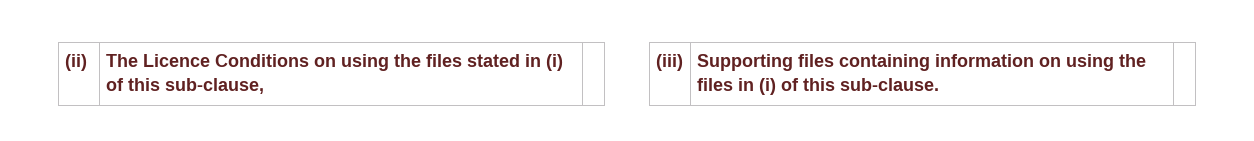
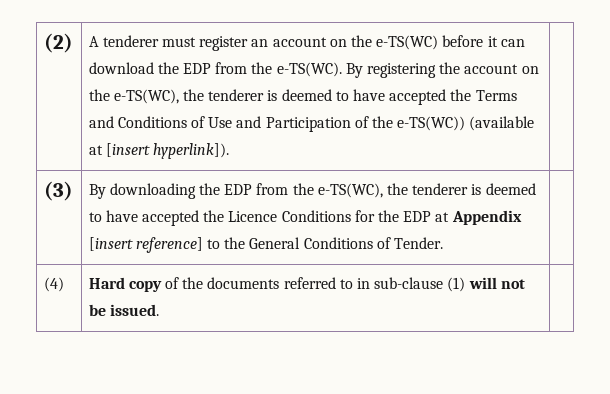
[64,54,87,71] [105,54,563,71] [105,78,264,94] [655,54,683,71] [696,54,1146,71] [696,78,939,95] (ii) | The Licence Conditions on using the files stated in (i) of this sub-clause, | // (iii) | Supporting files containing information on using the files in (i) of this sub-clause. -> [43,33,73,53] [88,35,525,51] [88,62,539,78] [88,89,517,105] [88,116,535,132] [88,143,230,159] [43,181,73,201] [88,183,536,199] [88,210,522,226] [88,237,444,253] [43,277,64,292] [88,277,525,292] [88,304,159,316] (2) | A tenderer must register an account on the e-TS(WC) before it can download the EDP from the e-TS(WC). By registering the account on the e-TS(WC), the tenderer is deemed to have accepted the Terms and Conditions of Use and Participation of the e-TS(WC)) (available at [insert hyperlink]). | // (3) | By downloading the EDP from the e-TS(WC), the tenderer is deemed to have accepted the Licence Conditions for the EDP at Appendix [insert reference] to the General Conditions of Tender. | // (4) | Hard copy of the documents referred to in sub-clause (1) will not be issued.

